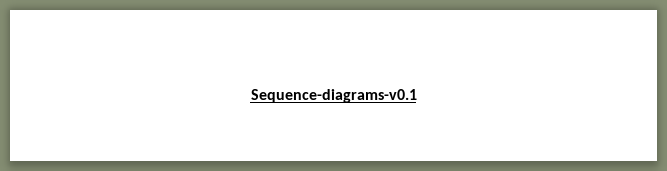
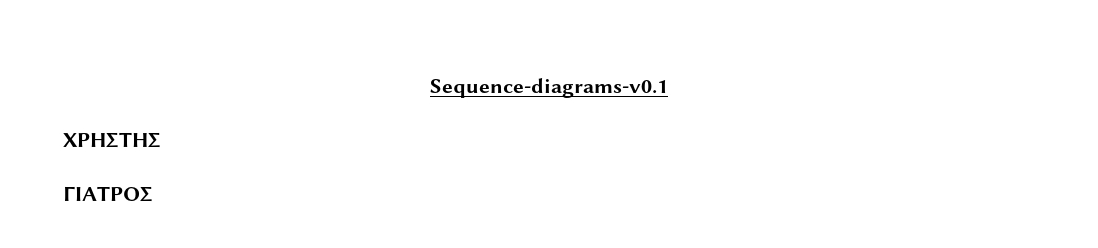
(417, 96) none -> [63,132,161,148] [63,186,153,202] // ΧΡΗΣΤΗΣ // ΓΙΑΤΡΟΣ

